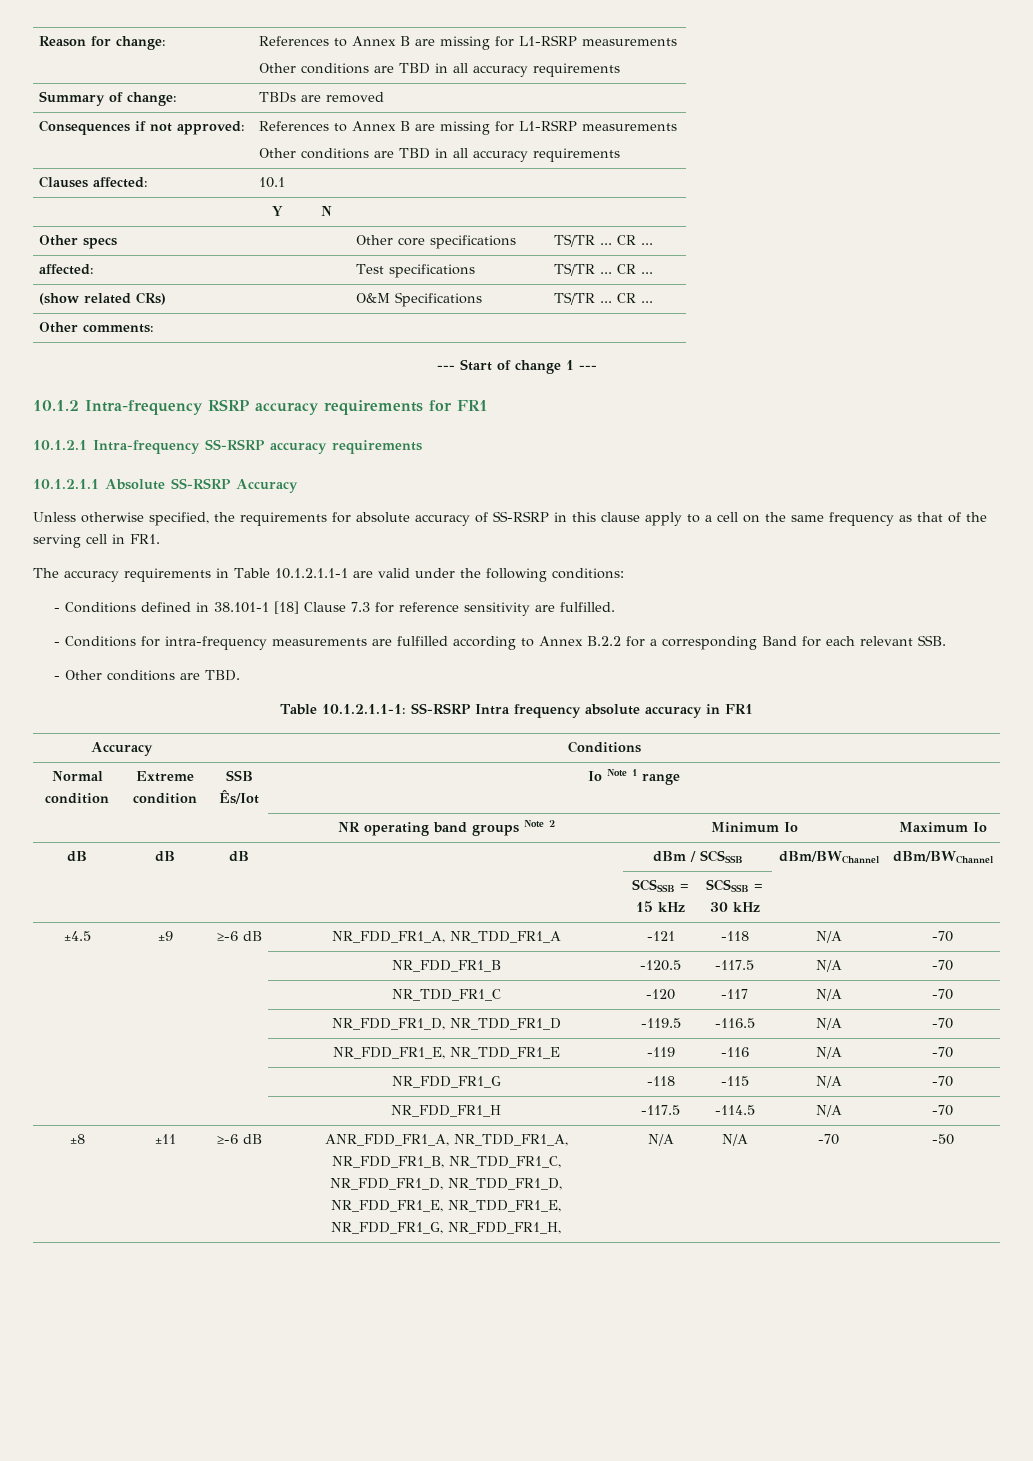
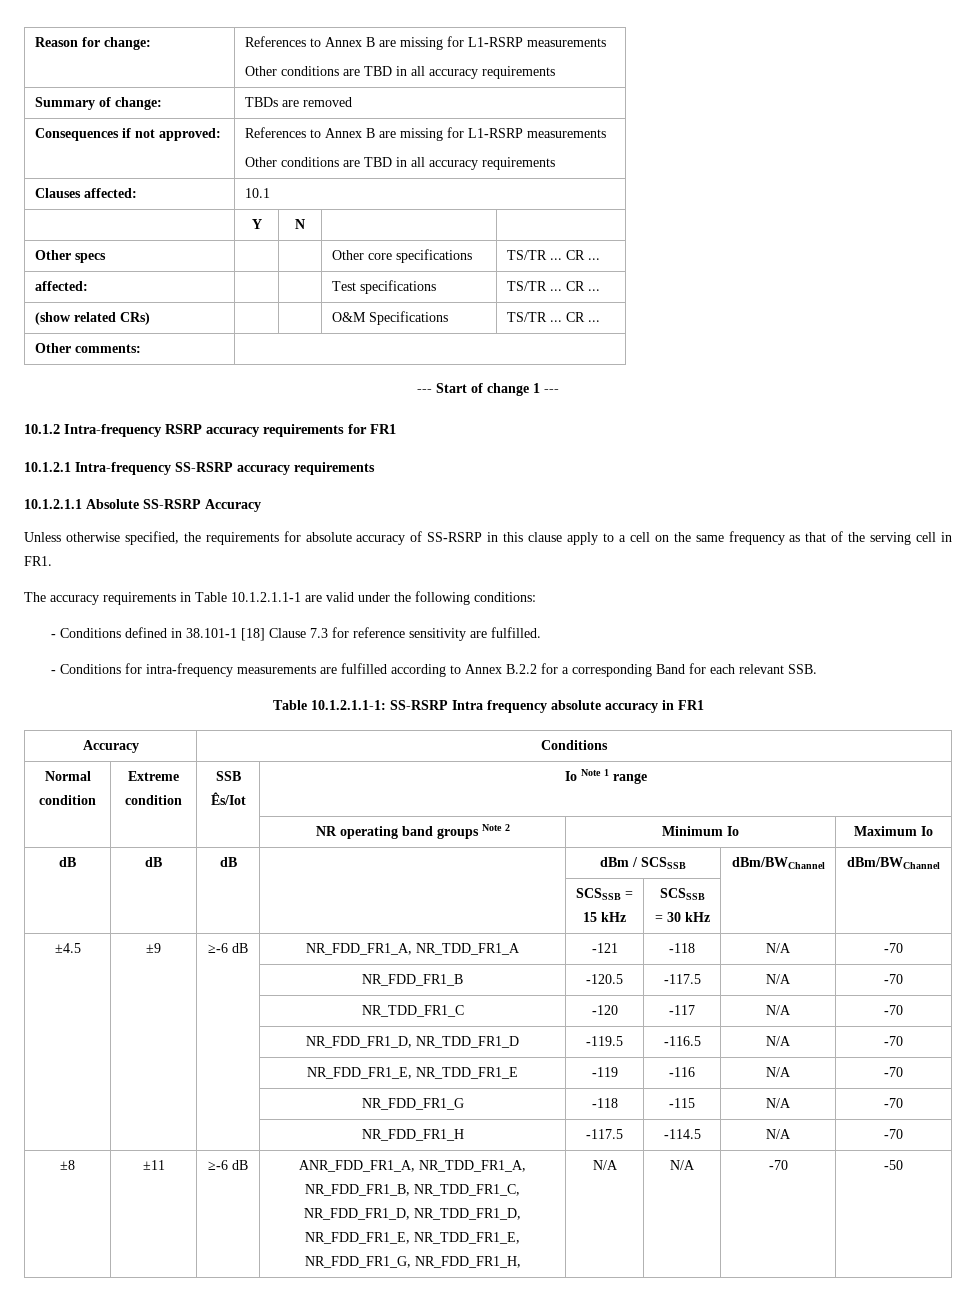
[54,670,241,681] // - Other conditions are TBD. -> (818, 669) none

